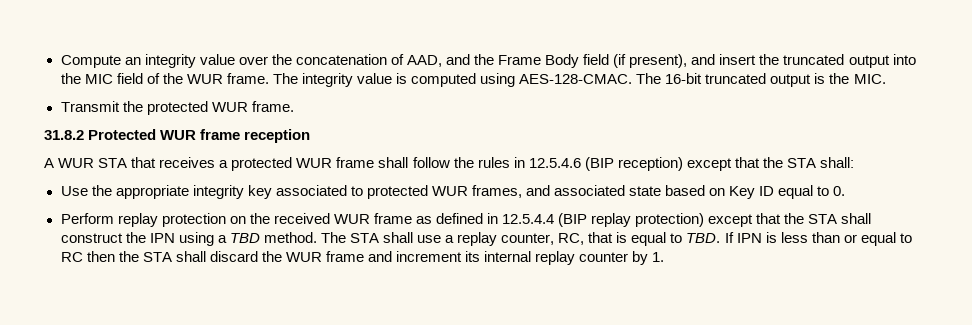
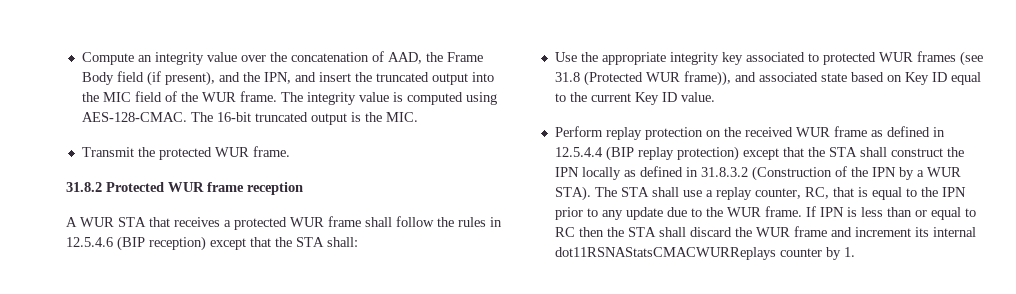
[445,54,470,65] and -> (422, 58) none
(716, 59) none -> [242,72,316,84] the IPN, and
[471,185,522,198] frames, -> [916,51,983,66] [554,71,731,86] frames (see 31.8 (Protected WUR frame)),
[833,186,846,196] 0. -> [569,92,715,105] the current Key ID value.
[178,232,317,246] using a TBD method. -> [581,166,961,181] [554,186,591,201] locally as defined in 31.8.3.2 (Construction of the IPN by a WUR STA).
[686,233,721,243] TBD. -> [920,187,966,197] [554,206,802,220] the IPN prior to any update due to the WUR frame.
[535,251,576,265] replay -> [554,247,776,260] dot11RSNAStatsCMACWURReplays

